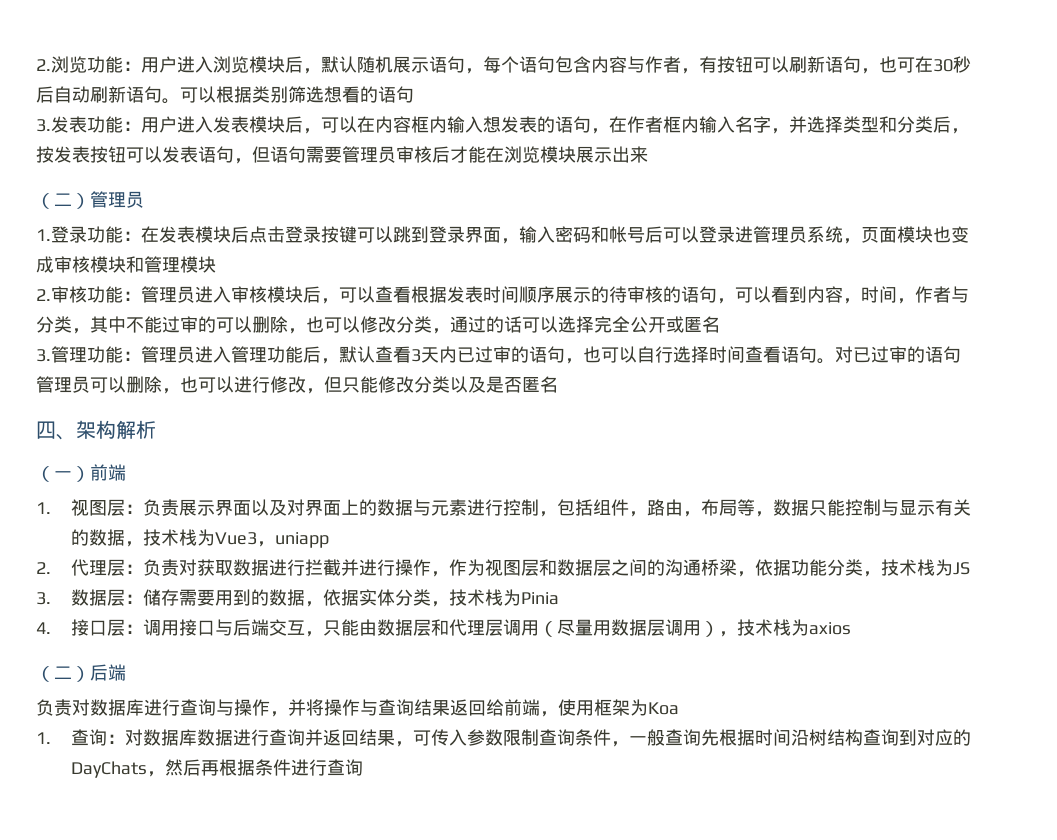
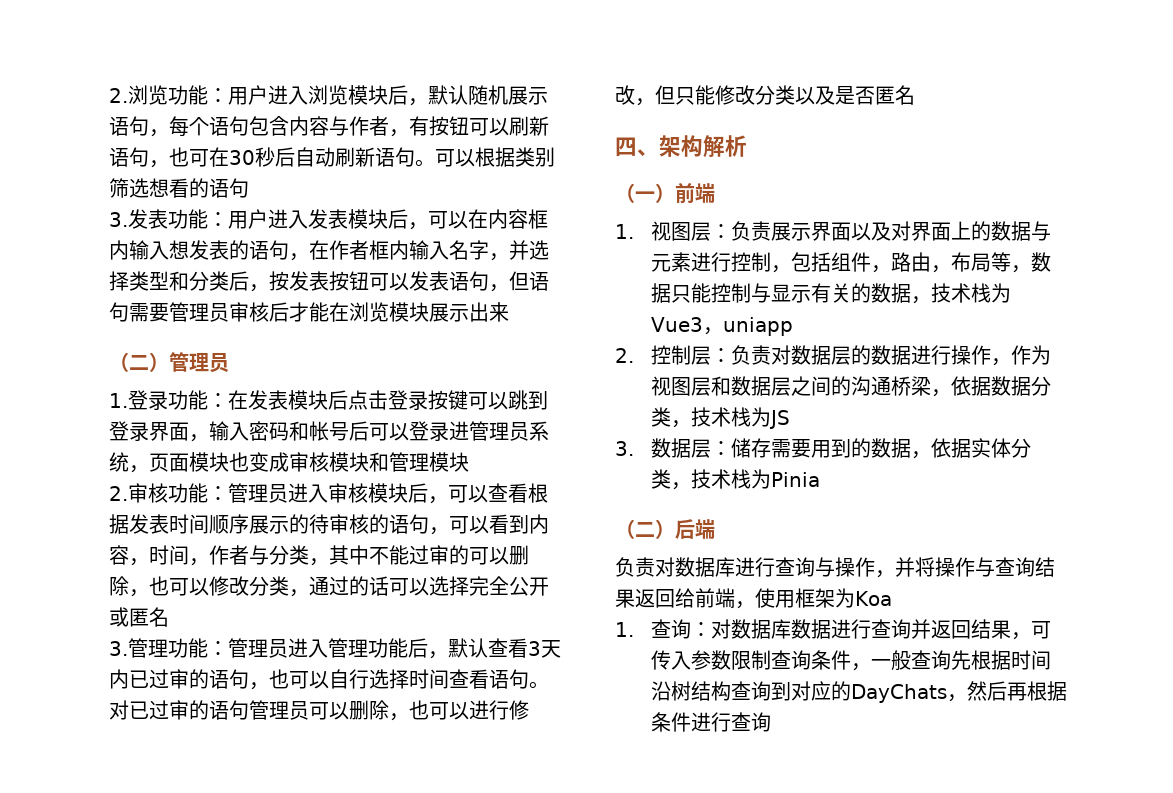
[70,559,107,576] 代理 -> [651,345,692,365] 控制
[196,559,359,576] 获取数据进行拦截并 -> [791,345,912,365] 数据层的数据
[790,559,827,576] 功能 -> [991,376,1032,396] 数据
[36,619,851,637] // 4.接口层：调用接口与后端交互，只能由数据层和代理层调用（尽量用数据层调用），技术栈为axios -> (821, 479) none

